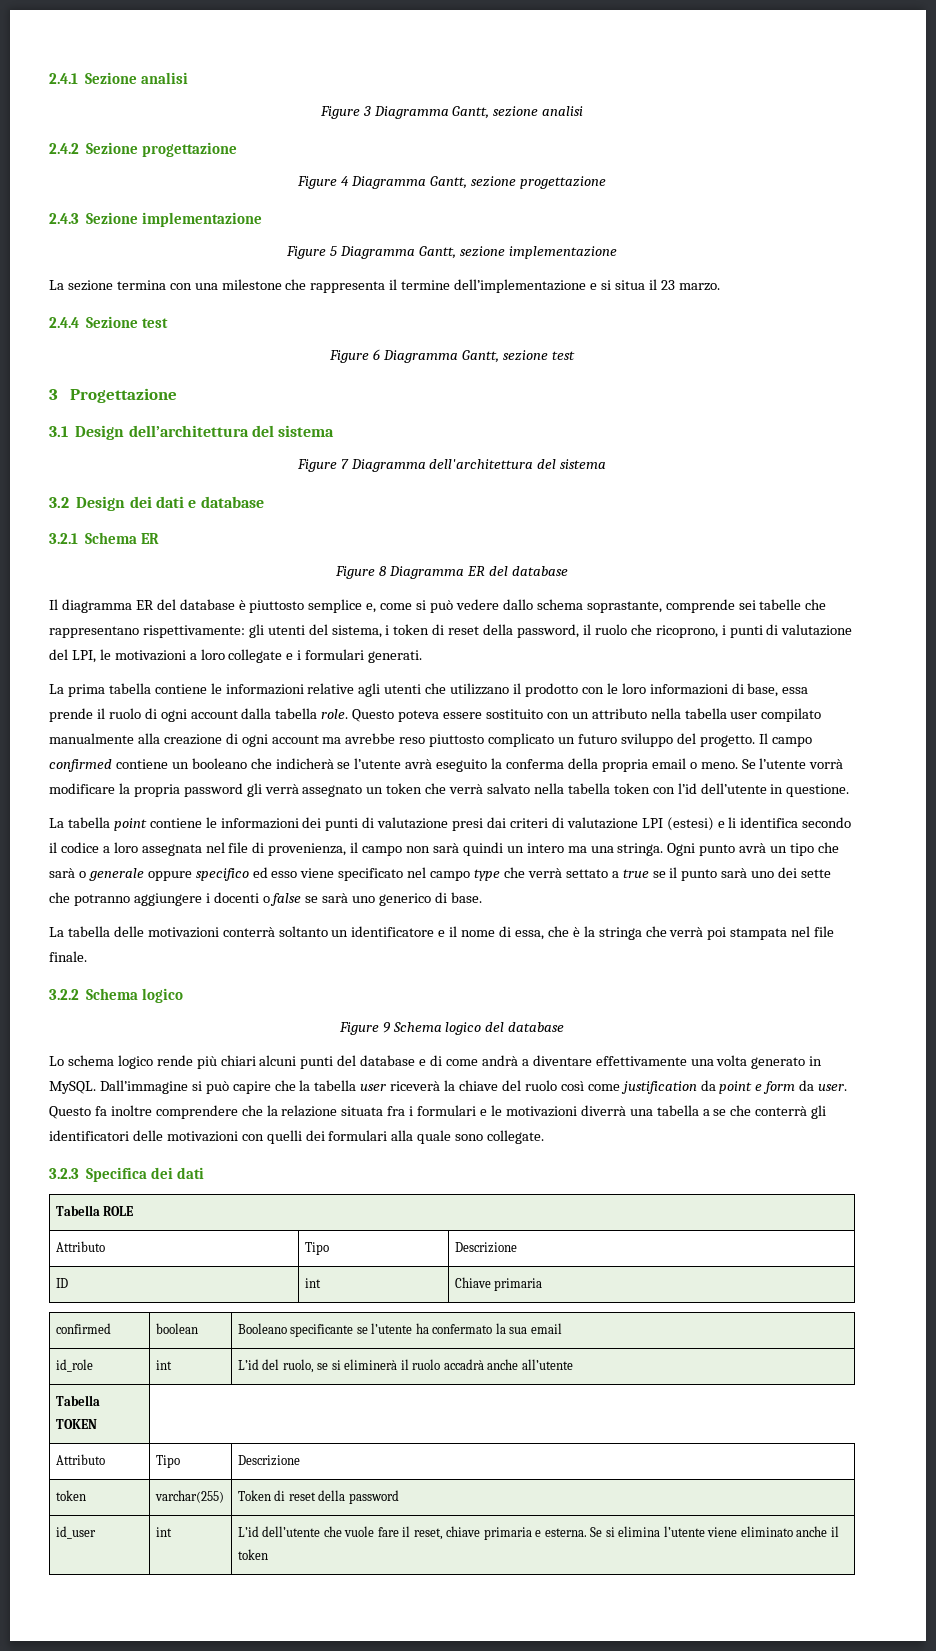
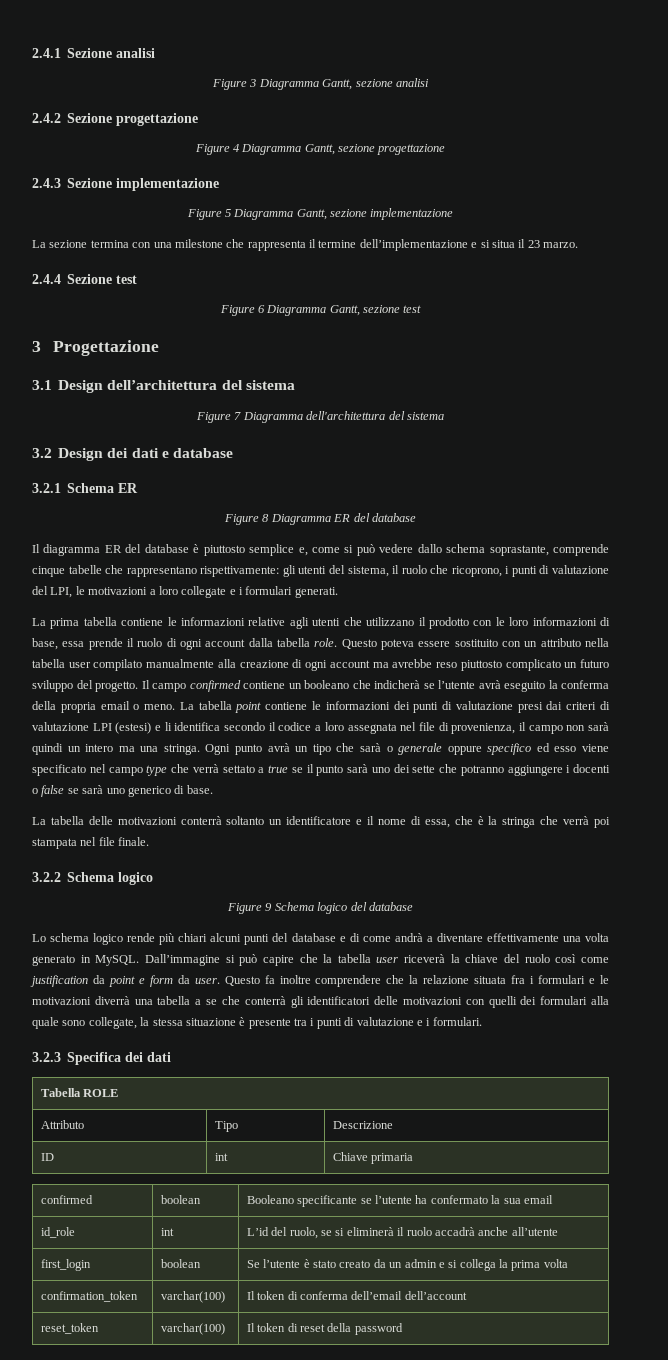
[738,600,756,610] sei -> [32,566,65,577] cinque
[385,624,580,638] i token di reset della password, -> (389, 571) none
[741,758,844,769] [49,783,850,797] Se l’utente vorrà modificare la propria password gli verrà assegnato un token che verrà salvato nella tabella token con l’id dell’utente in questione. // -> (176, 707) none
[487,1130,545,1144] collegate. -> [88,1017,482,1029] collegate, la stessa situazione è presente tra i punti di valutazione e i formulari.
[55,1395,100,1406] [55,1419,97,1429] [55,1454,105,1465] [155,1455,180,1468] [237,1455,300,1466] [55,1490,86,1501] [154,1490,224,1503] [237,1490,271,1501] Tabella TOKEN // Attributo | Tipo | Descrizione // token | varchar(255) | Token -> [40,1259,91,1271] [160,1259,201,1268] [246,1259,568,1271] [40,1291,138,1302] [160,1291,225,1303] [246,1291,467,1300] [40,1323,99,1334] [160,1323,225,1335] [246,1323,286,1332] first_login | boolean | Se l’utente è stato creato da un admin e si collega la prima volta // confirmation_token | varchar(100) | Il token di conferma dell’email dell’account // reset_token | varchar(100) | Il token
[55,1526,96,1539] [155,1527,172,1537] [237,1526,839,1540] [237,1549,268,1560] // id_user | int | L’id dell’utente che vuole fare il reset, chiave primaria e esterna. Se si elimina l’utente viene eliminato anche il token -> (403, 1329) none

